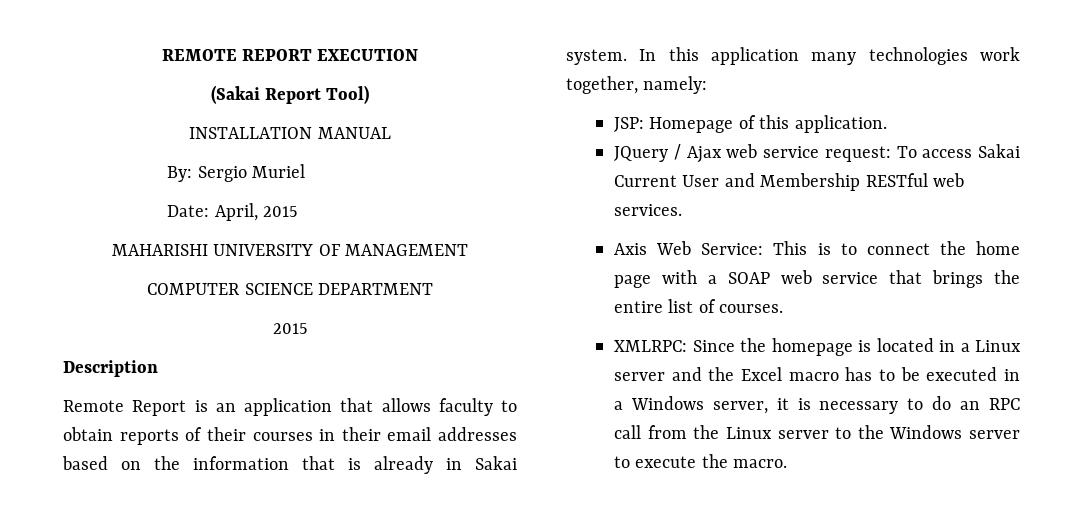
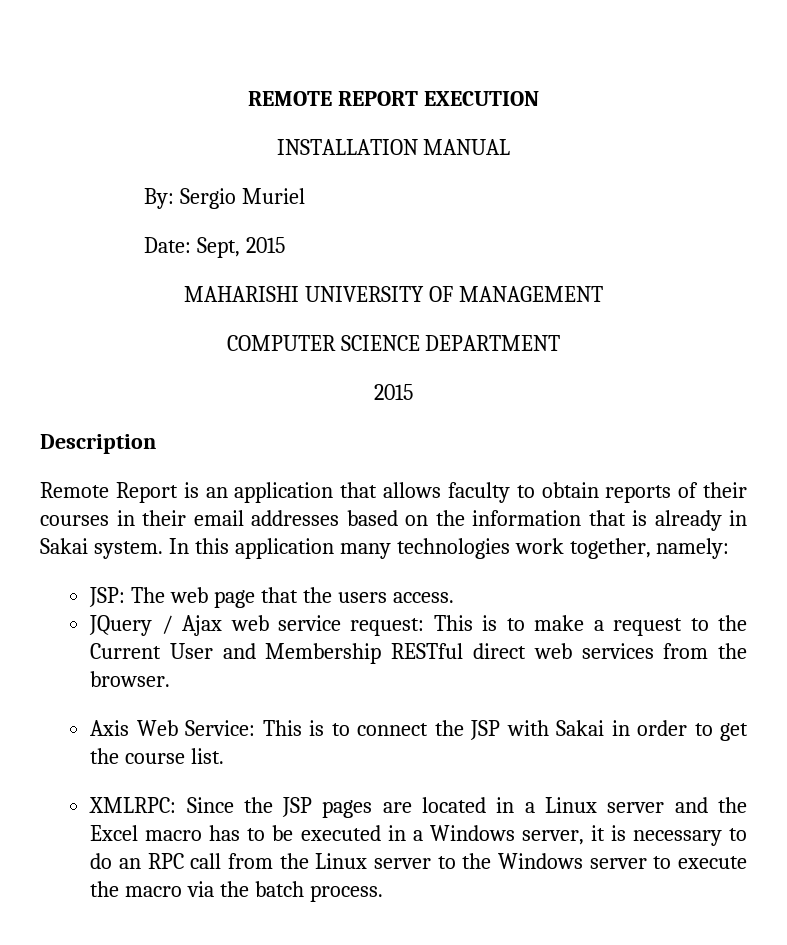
[210,85,370,104] // (Sakai Report Tool) -> (539, 98) none
[214,203,258,221] April, -> [197,237,241,258] Sept,
[649,115,887,133] Homepage of this application. -> [131,587,454,608] The web page that the users access.
[896,144,1020,158] To access Sakai -> [433,615,748,636] This is to make a request to the
[933,173,965,187] [614,204,683,216] web services. -> [472,643,747,659] [90,671,171,687] direct web services from the browser.
[976,241,1020,255] [614,270,1020,288] [614,299,784,313] home page with a SOAP web service that brings the entire list of courses. -> [470,720,748,741] [90,748,225,764] JSP with Sakai in order to get the course list.
[771,338,872,356] homepage is -> [282,797,412,818] JSP pages are
[733,459,788,468] macro. -> [125,881,383,902] macro via the batch process.

